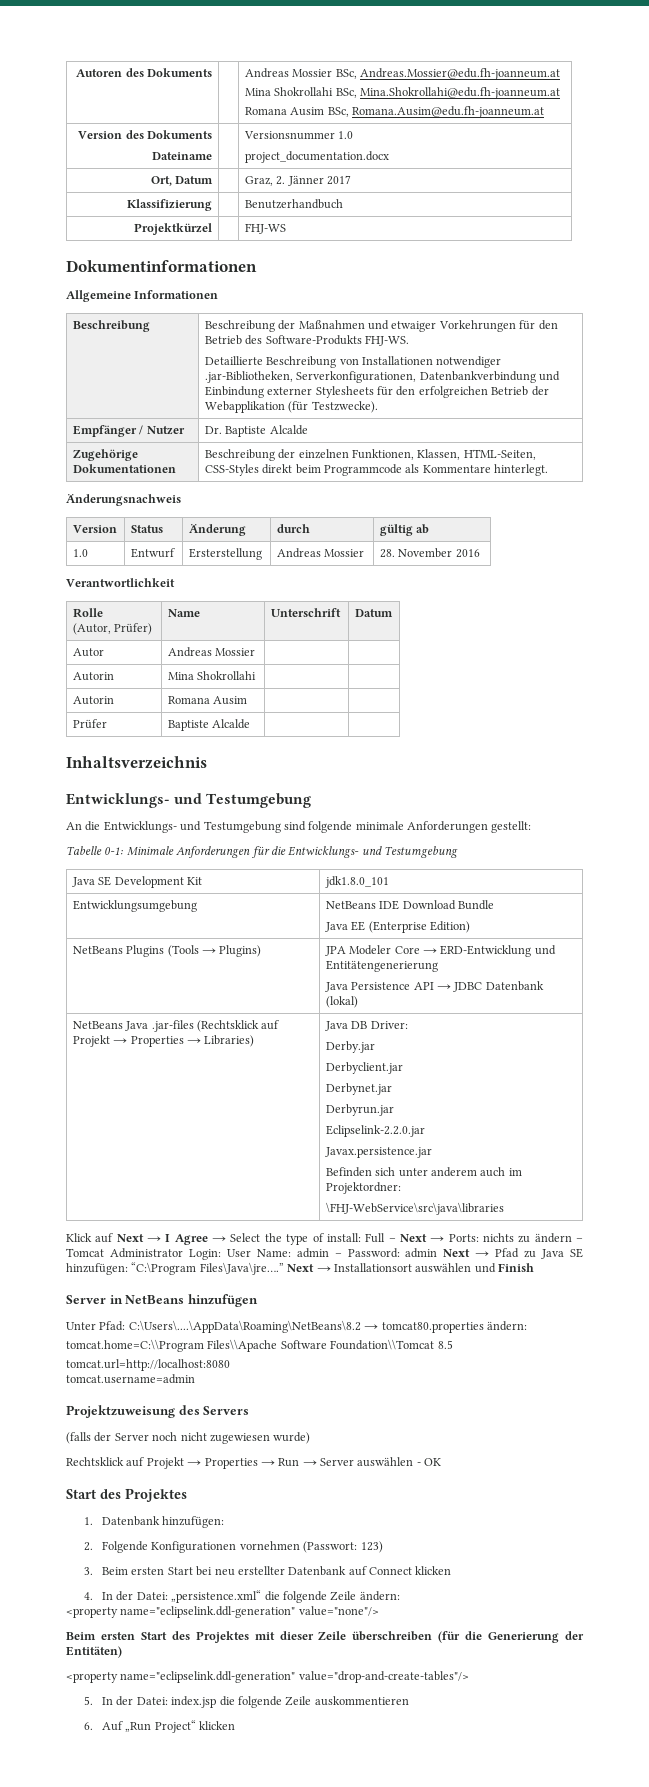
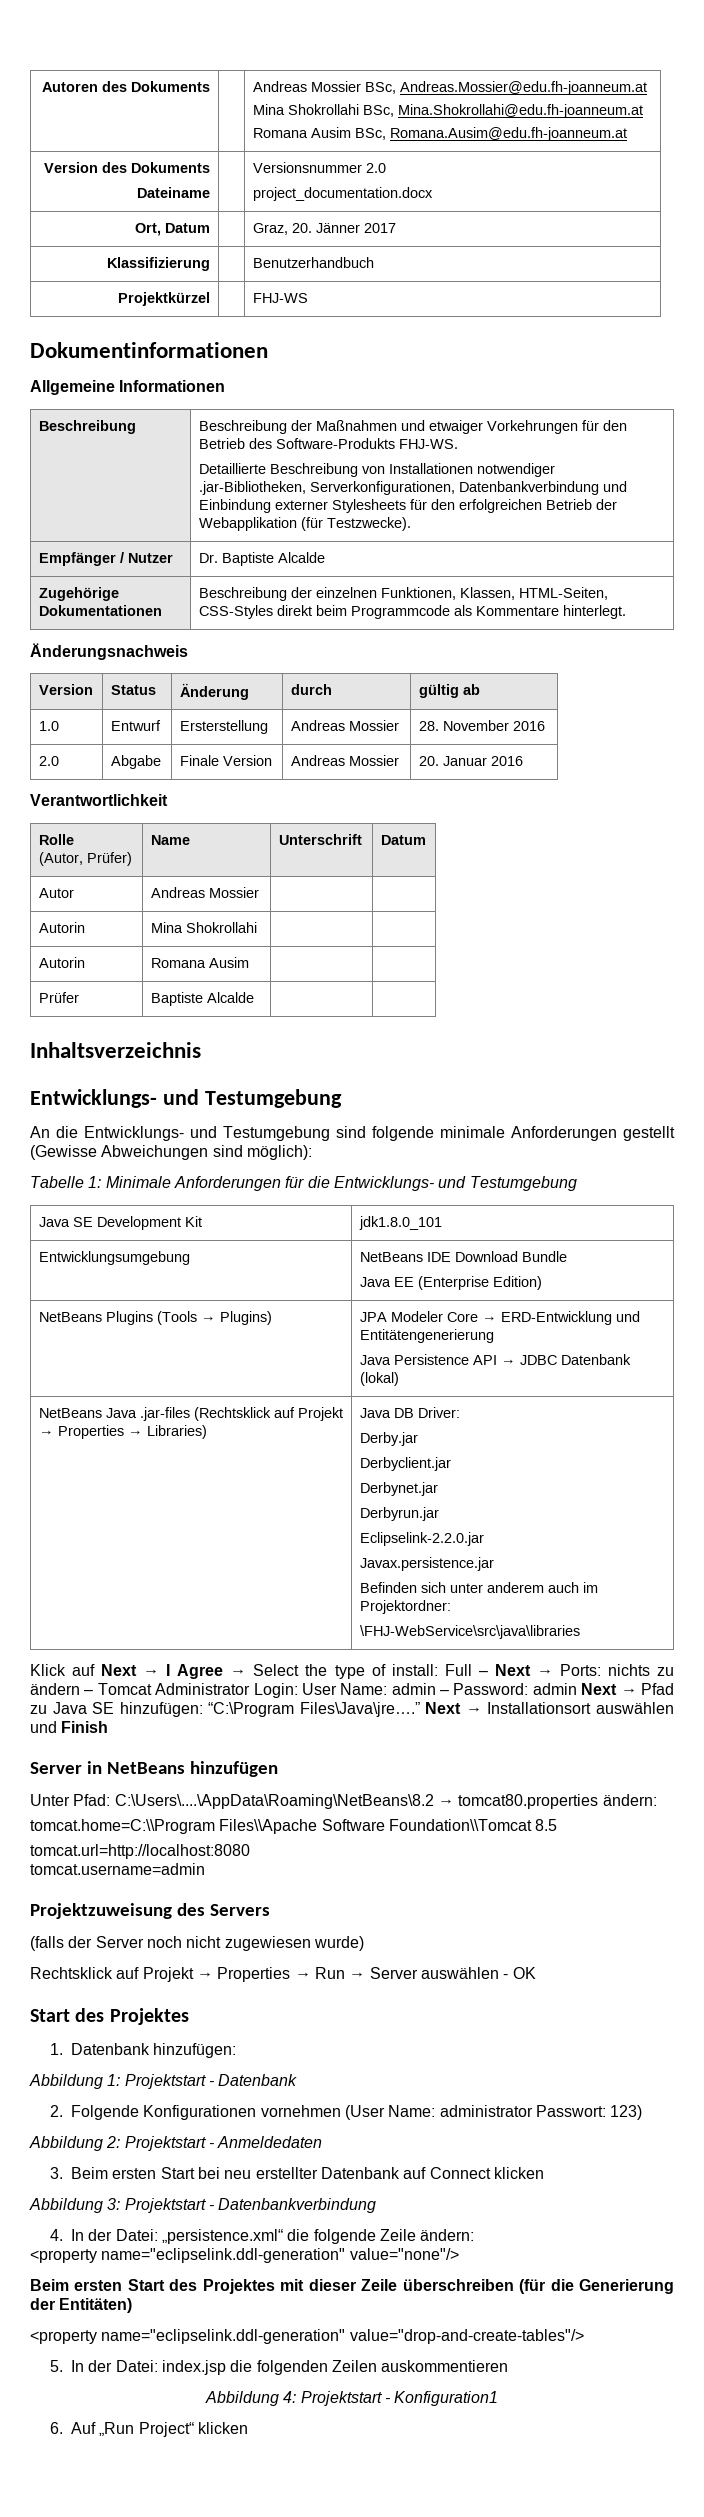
[338,131,354,139] 1.0 -> [365,163,386,173] 2.0
[276,176,286,185] 2. -> [291,223,312,233] 20.
(480, 553) none -> [38,756,59,766] [110,755,161,769] [179,755,272,766] [290,755,399,766] [418,756,523,766] // 2.0 | Abgabe | Finale Version | Andreas Mossier | 20. Januar 2016
[491,821,532,833] gestellt: -> [623,1126,675,1141] [30,1145,312,1160] gestellt (Gewisse Abweichungen sind möglich):
[104,847,124,855] 0-1: -> [88,1176,102,1188] 1:
(225, 1522) none -> [29,2074,298,2089] // Abbildung 1: Projektstart - Datenbank
[303,1541,383,1553] (Passwort: 123) -> [345,2105,643,2120] [29,2136,323,2151] (User Name: administrator Passwort: 123) // Abbildung 2: Projektstart - Anmeldedaten
(452, 1570) none -> [29,2198,377,2213] // Abbildung 3: Projektstart - Datenbankverbindung
[237,1696,312,1708] folgende Zeile -> [256,2360,377,2375] folgenden Zeilen
(409, 1701) none -> [204,2391,499,2406] // Abbildung 4: Projektstart - Konfiguration1

